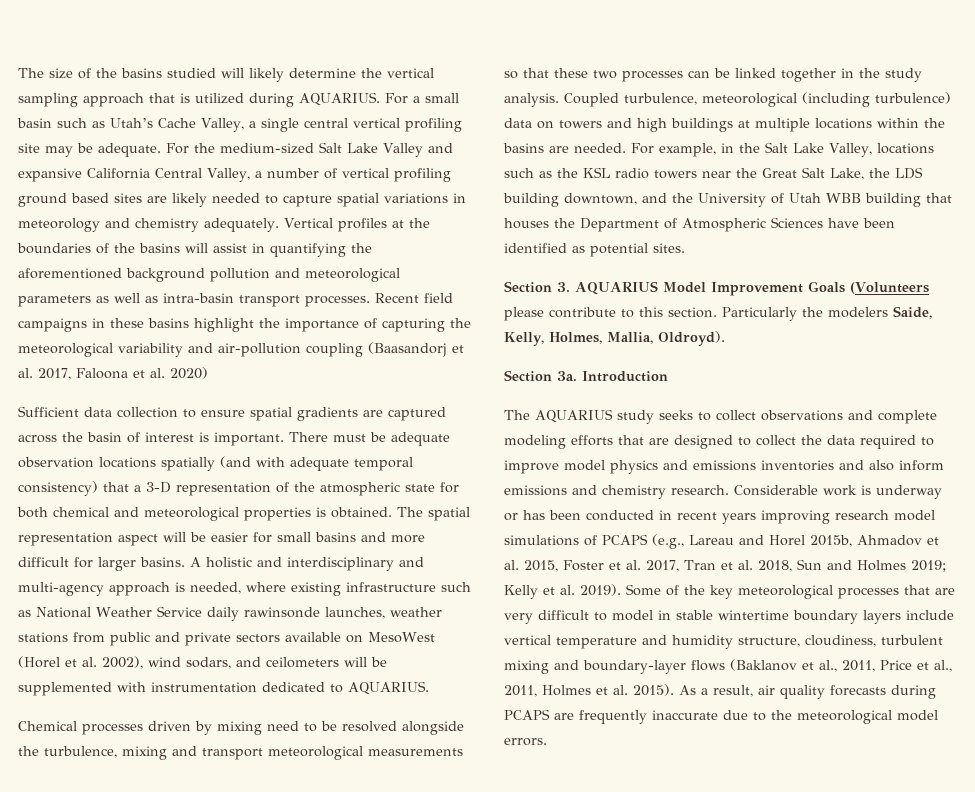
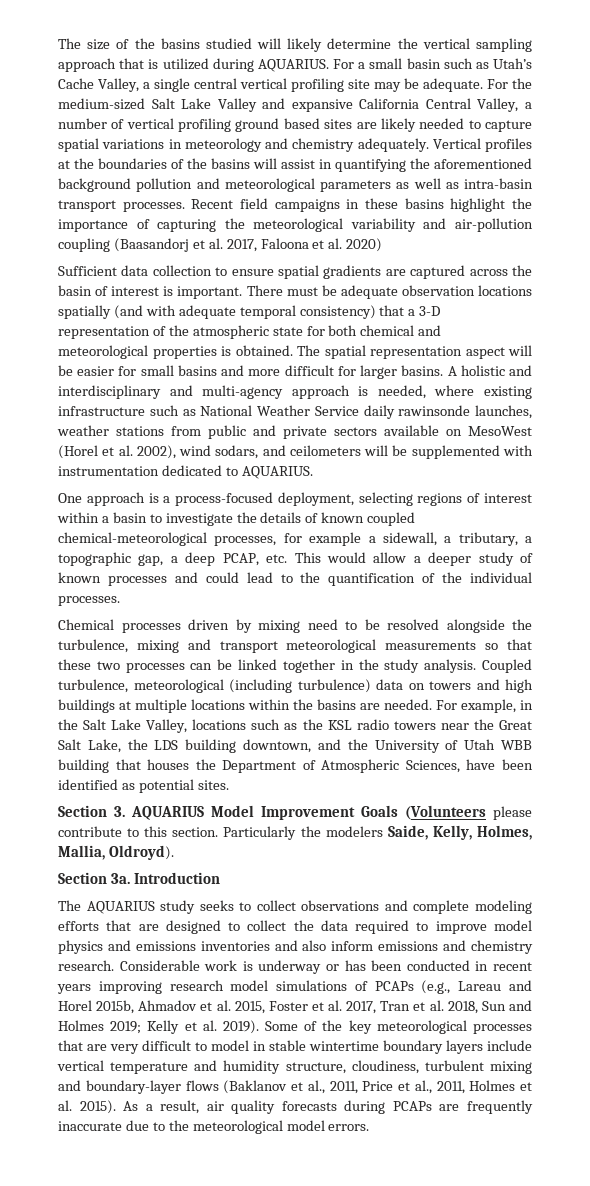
(429, 688) none -> [58,492,532,506] [57,512,416,526] [58,532,532,546] [58,552,534,566] [58,572,532,586] [58,596,120,606] // One approach is a process-focused deployment, selecting regions of interest within a basin to investigate the details of known coupled chemical-meteorological processes, for example a sidewall, a tributary, a topographic gap, a deep PCAP, etc. This would allow a deeper study of known processes and could lead to the quantification of the individual processes.
[771,217,823,228] Sciences -> [405,760,460,773] Sciences,
[602,534,648,545] PCAPS -> [374,981,414,991] PCAPs
[504,709,550,720] PCAPS -> [392,1101,432,1111] PCAPs

